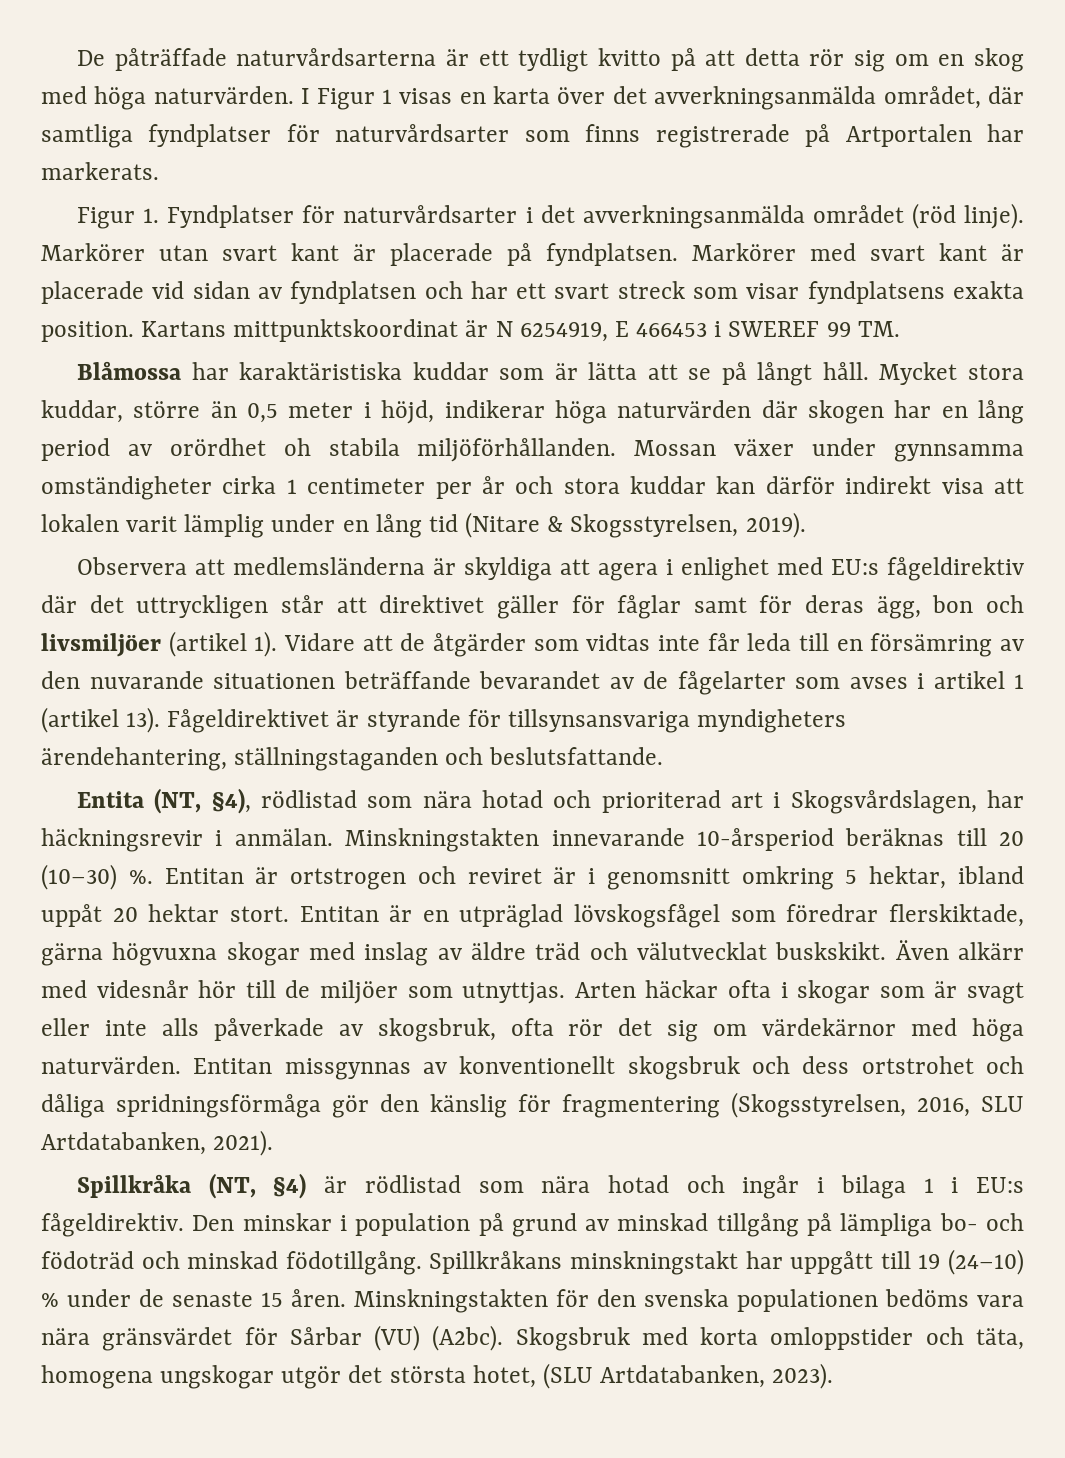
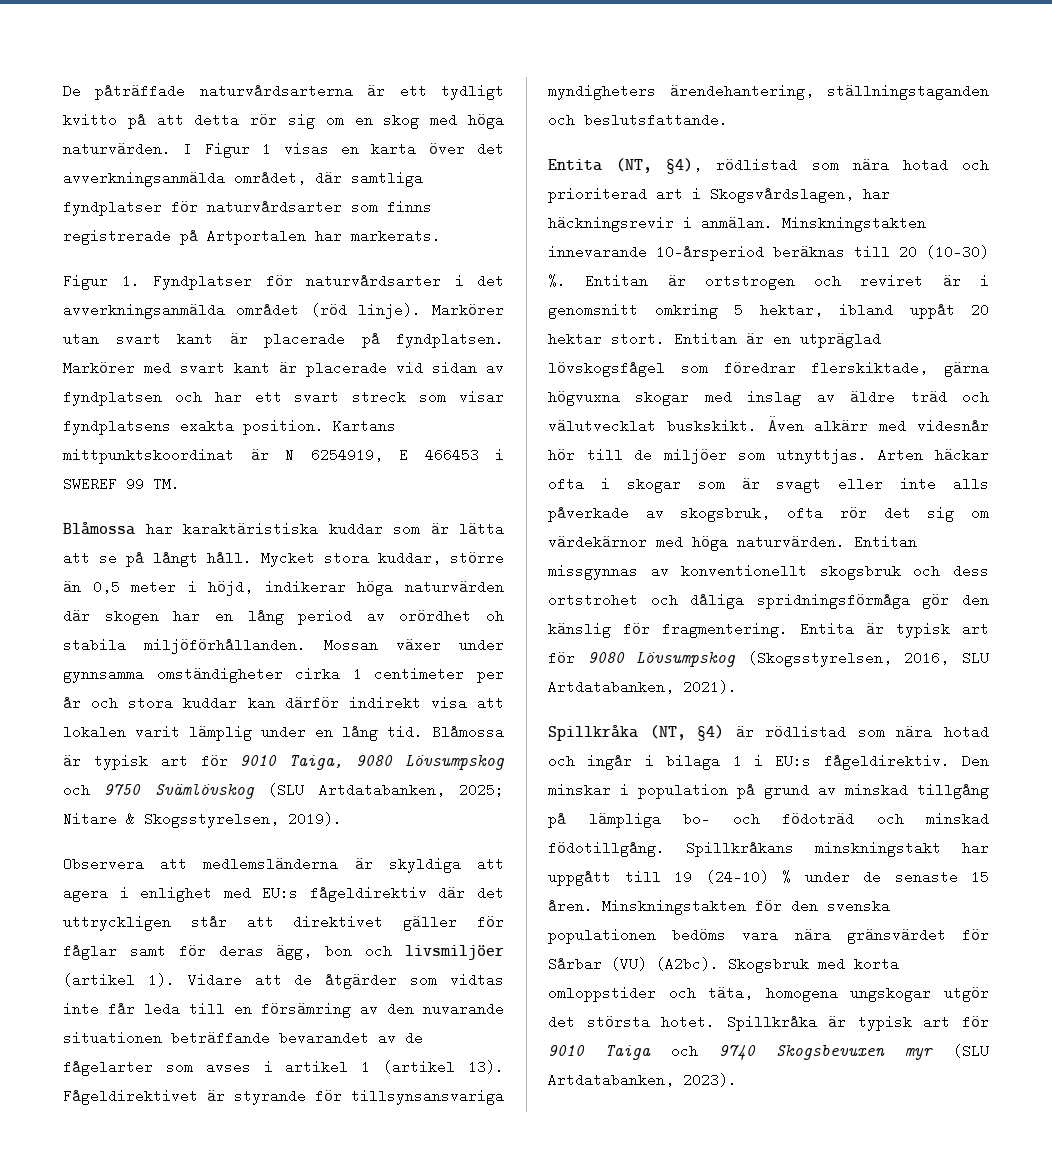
[428,512,541,538] tid (Nitare -> [387,725,504,739] [63,754,505,770] [63,783,504,799] [63,812,117,826] tid. Blåmossa är typisk art för 9010 Taiga, 9080 Lövsumpskog och 9750 Svämlövskog (SLU Artdatabanken, 2025; Nitare
[562,1094,720,1118] fragmentering -> [662,622,989,638] [548,651,737,667] fragmentering. Entita är typisk art för 9080 Lövsumpskog
[472,1365,536,1388] hotet, -> [661,1015,989,1031] [548,1044,933,1060] hotet. Spillkråka är typisk art för 9010 Taiga och 9740 Skogsbevuxen myr

